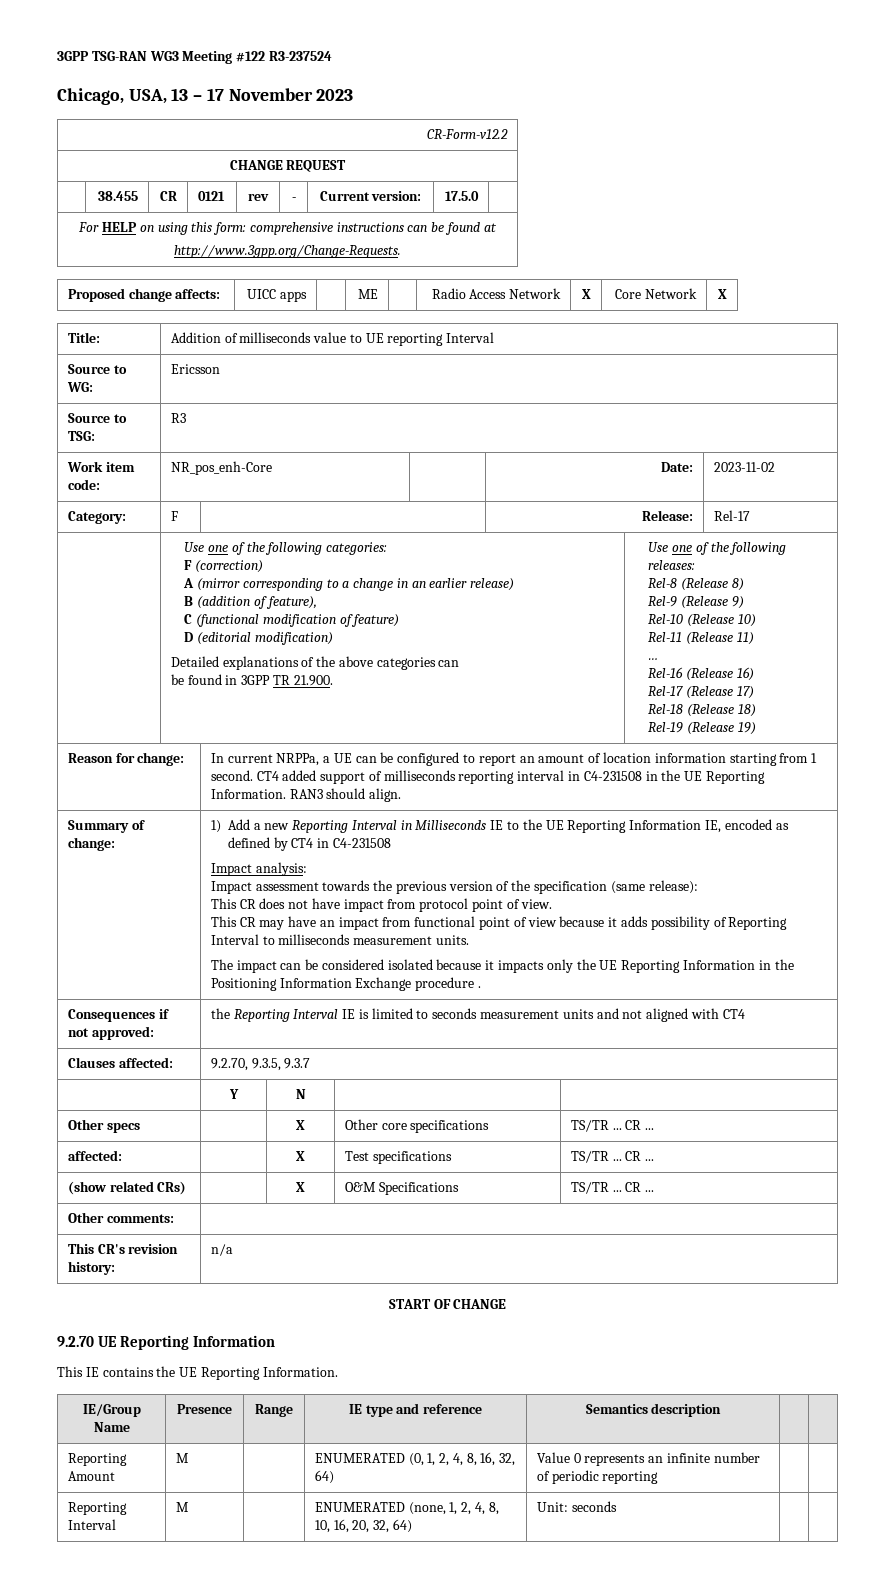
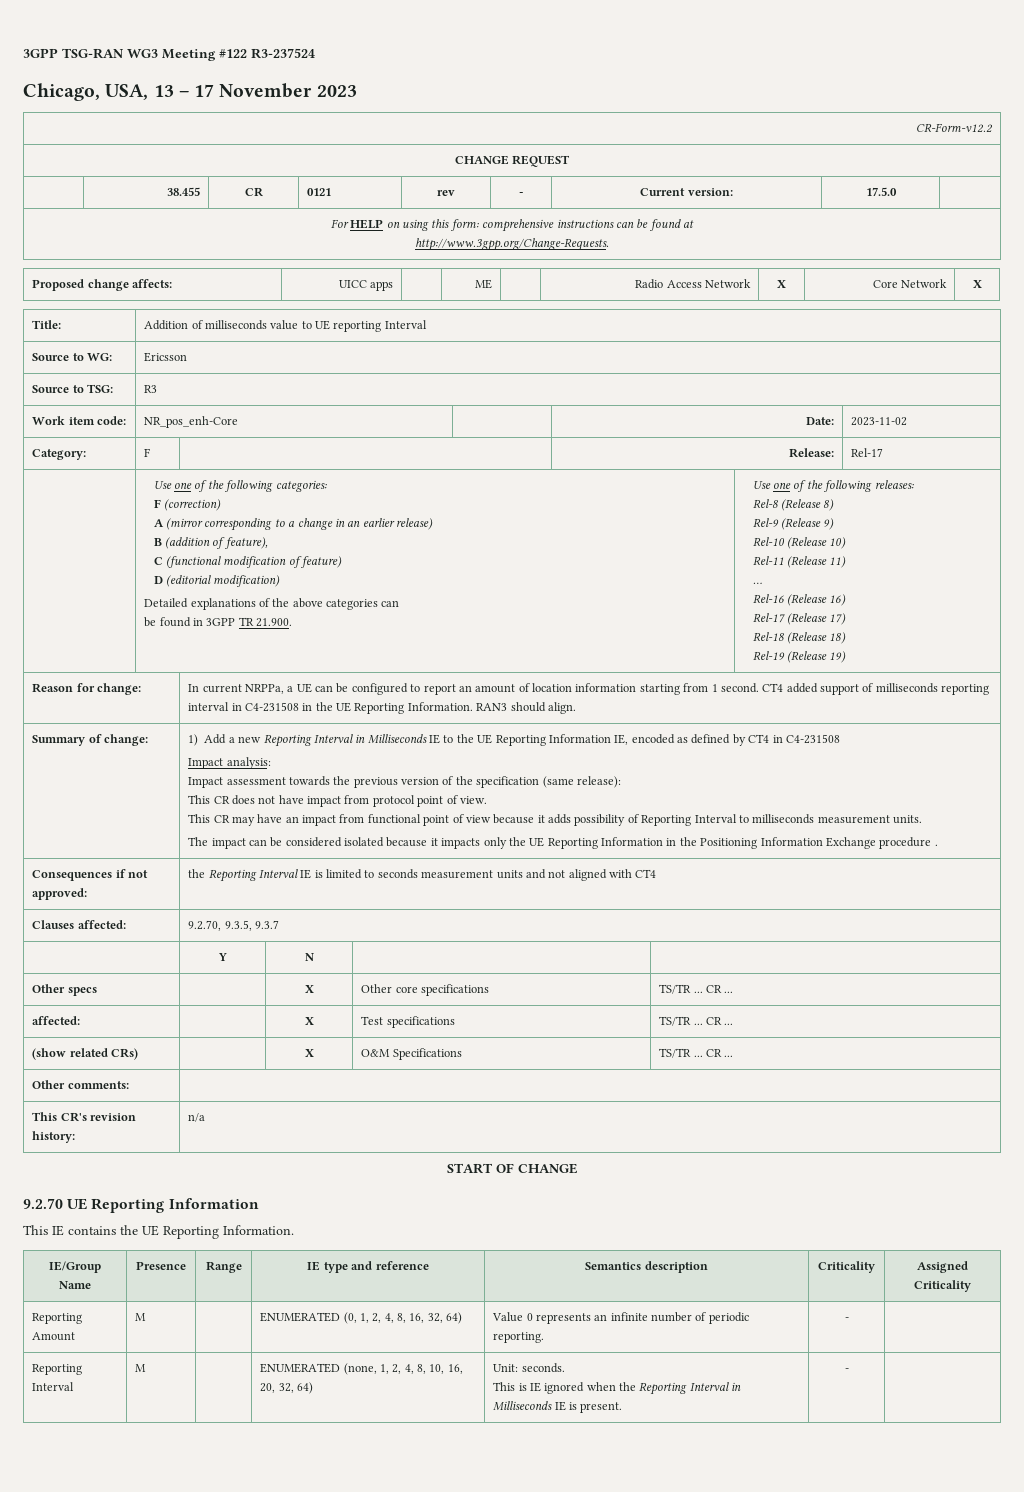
(722, 1410) | -> [818,1261,875,1273] [917,1261,968,1273] [914,1280,971,1292] Criticality | Assigned Criticality
[602,1471,659,1484] reporting | -> [493,1332,545,1343] [844,1317,849,1321] reporting. | -
[571,1501,617,1512] seconds | -> [521,1363,565,1373] [493,1382,742,1395] [493,1401,623,1413] [844,1368,849,1372] seconds. // This is IE ignored when the Reporting Interval in Milliseconds IE is present. | -

